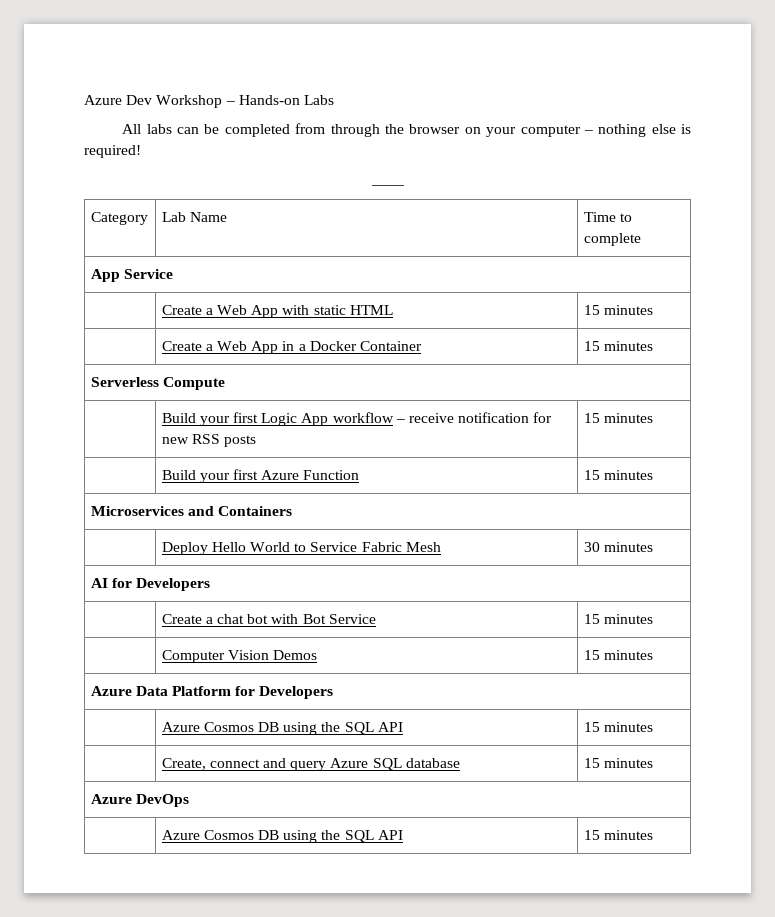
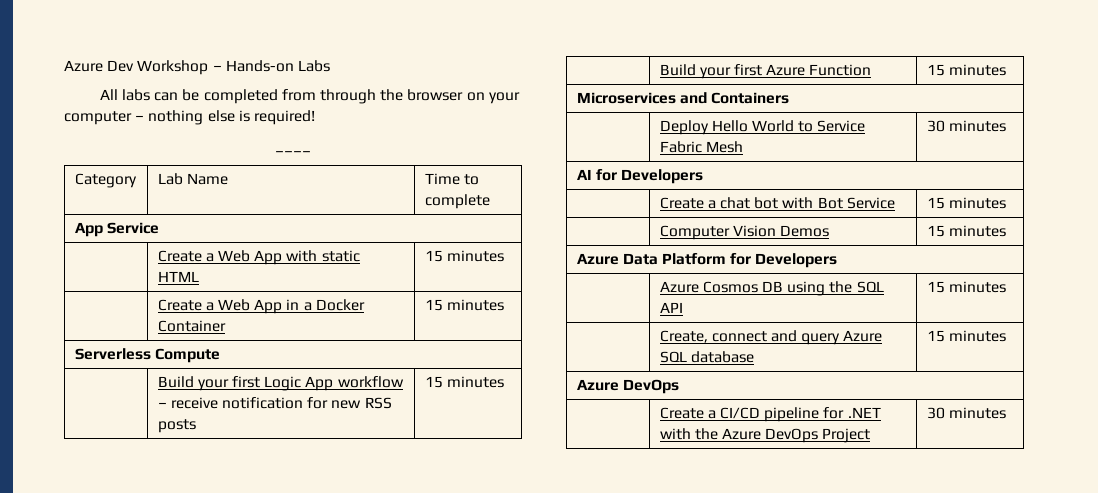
[161,830,403,843] [583,830,600,840] Azure Cosmos DB using the SQL API | 15 -> [659,407,881,422] [659,428,871,443] [926,407,945,419] Create a CI/CD pipeline for .NET with the Azure DevOps Project | 30

